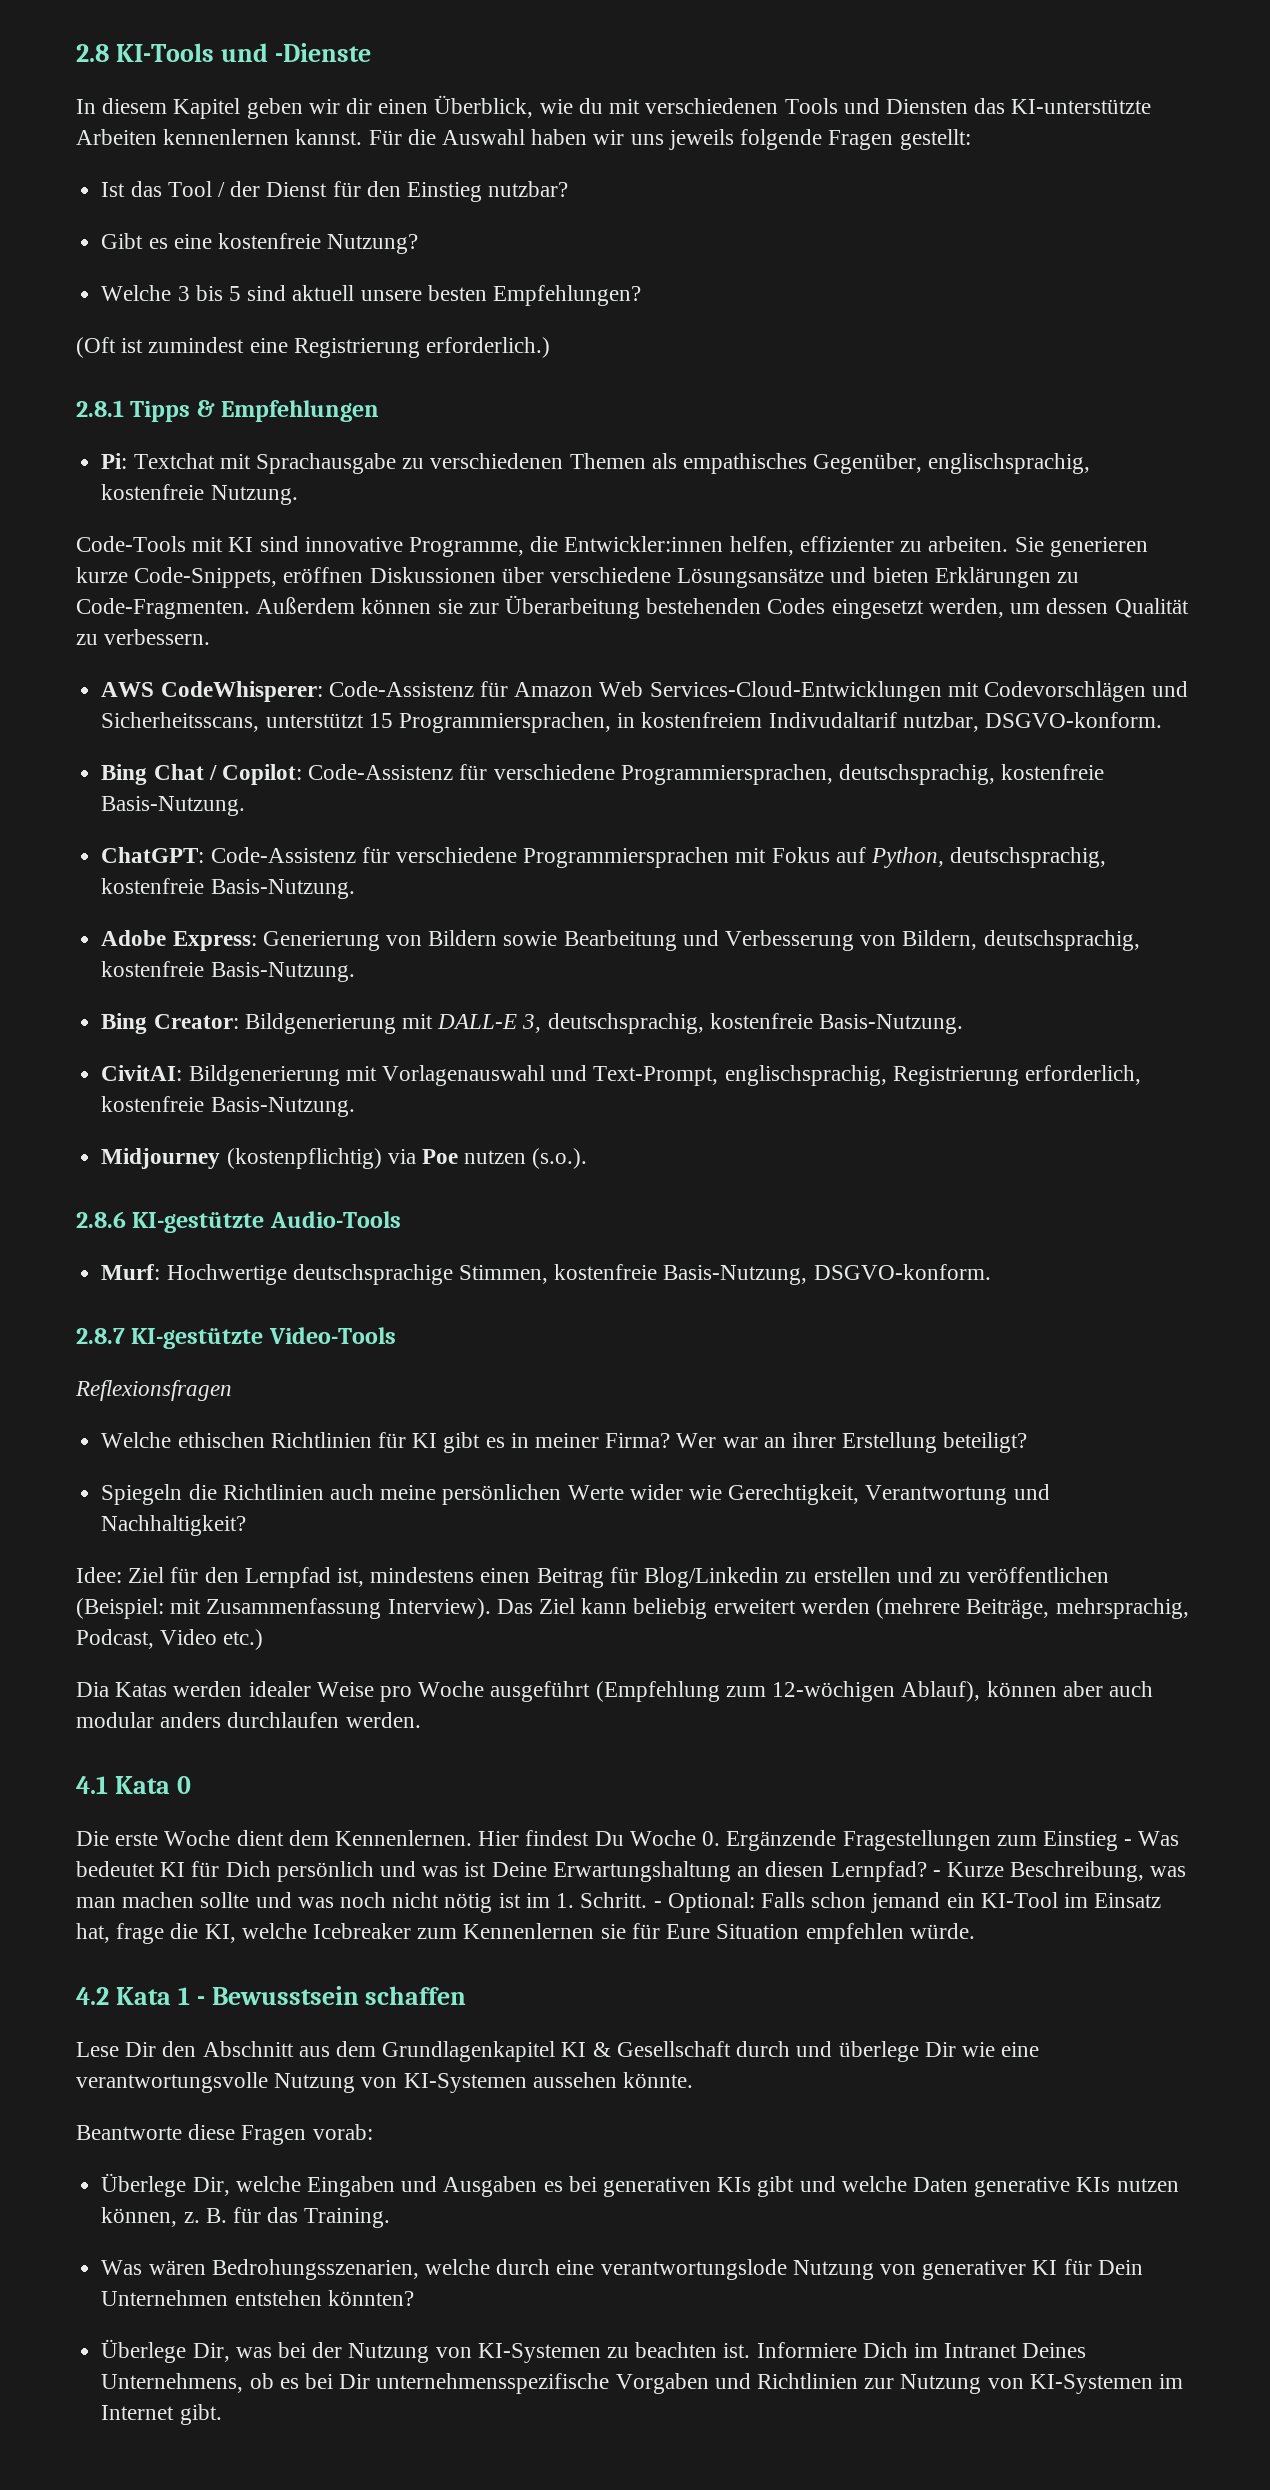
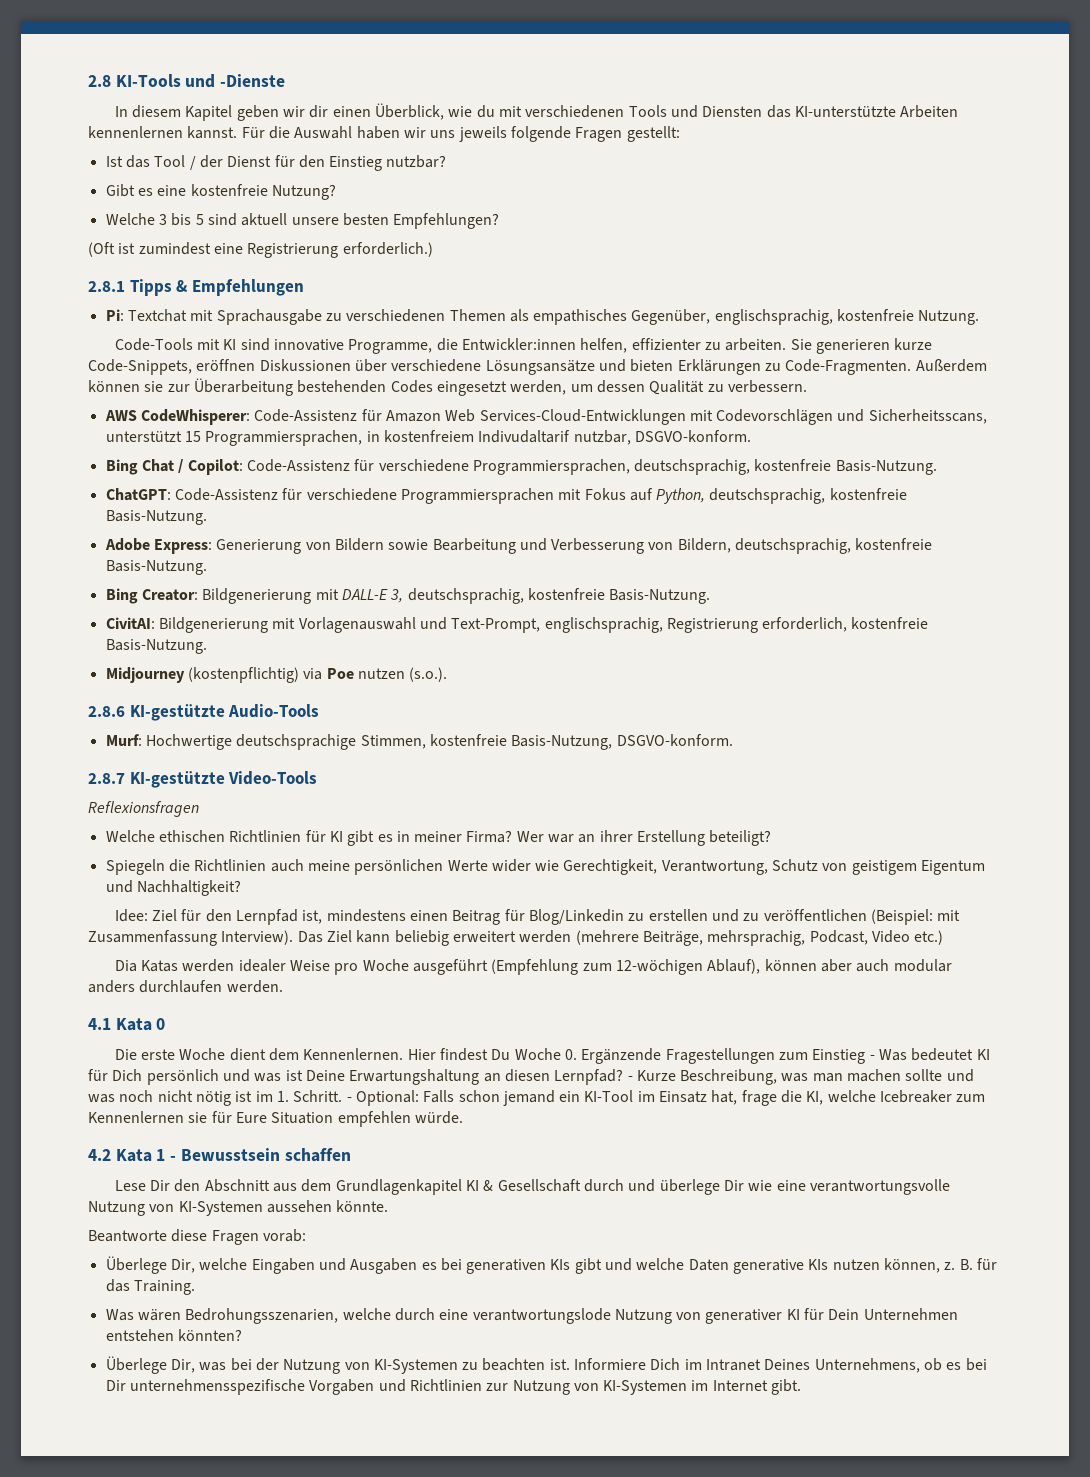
[865,1485,1008,1505] Verantwortung -> [661,859,986,875] Verantwortung, Schutz von geistigem Eigentum

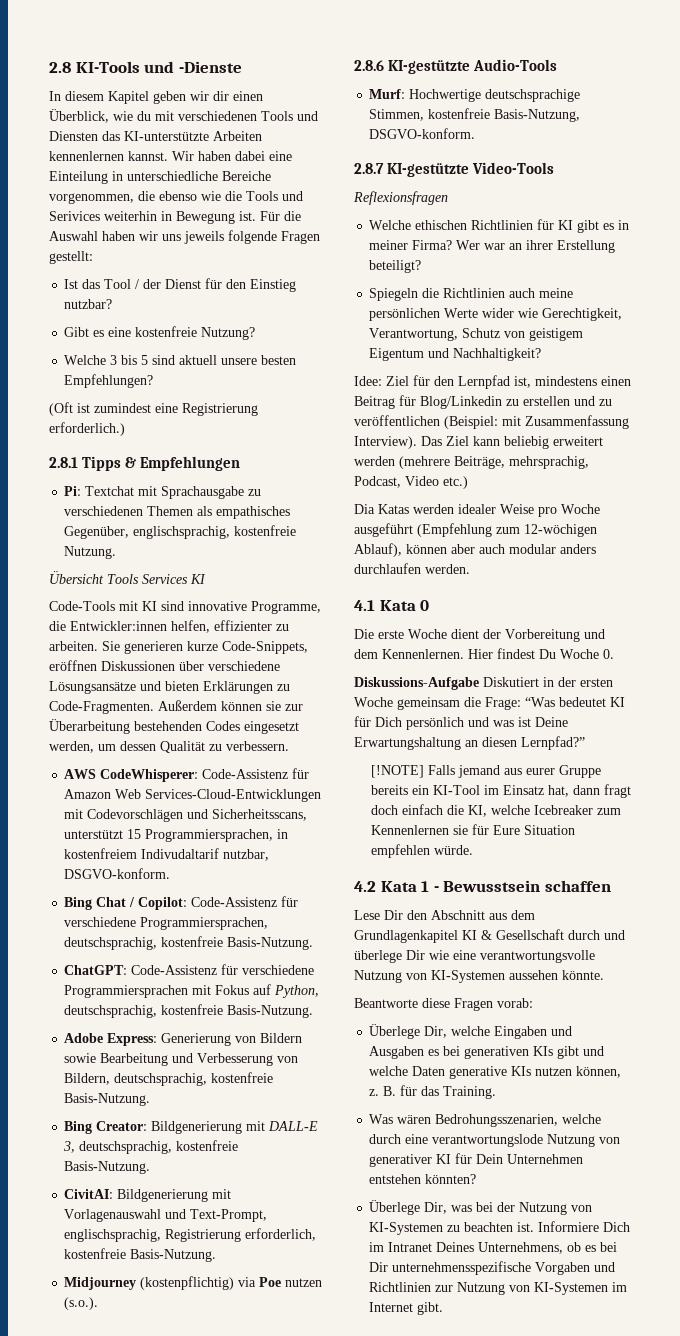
(238, 132) none -> [172,151,292,161] [49,171,271,184] [49,191,303,204] [49,211,256,224] Wir haben dabei eine Einteilung in unterschiedliche Bereiche vorgenommen, die ebenso wie die Tools und Serivices weiterhin in Bewegung ist.
(980, 317) none -> [49,571,206,584] // Übersicht Tools Services KI
(266, 1054) none -> [483,629,605,642] der Vorbereitung und
[581,1048,907,1064] Ergänzende Fragestellungen zum Einstieg - Was -> [354,677,613,690] [354,697,555,710] // Diskussions-Aufgabe Diskutiert in der ersten Woche gemeinsam die Frage: “Was
[554,1069,974,1085] [88,1090,555,1106] Lernpfad? - Kurze Beschreibung, was man machen sollte und was noch nicht nötig ist im 1. Schritt. - Optional: Falls schon jemand -> [521,736,585,750] [370,765,601,778] [370,785,408,795] Lernpfad?” // [!NOTE] Falls jemand aus eurer Gruppe bereits
[741,1090,777,1106] frage -> [572,784,631,798] [370,804,443,815] dann fragt doch einfach

